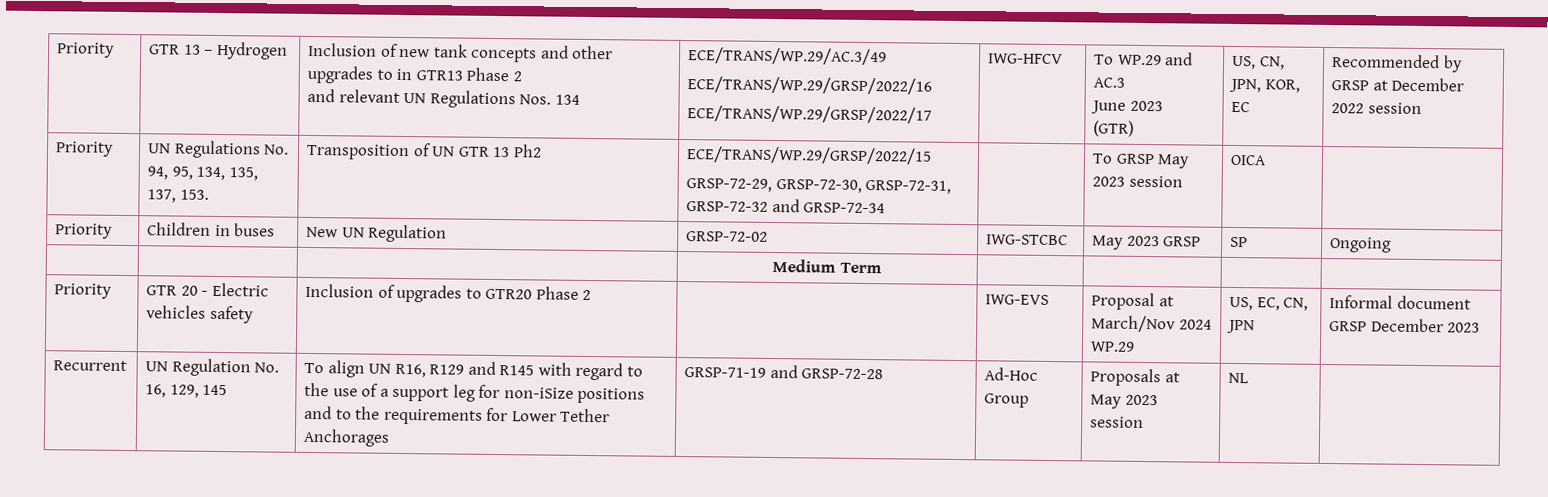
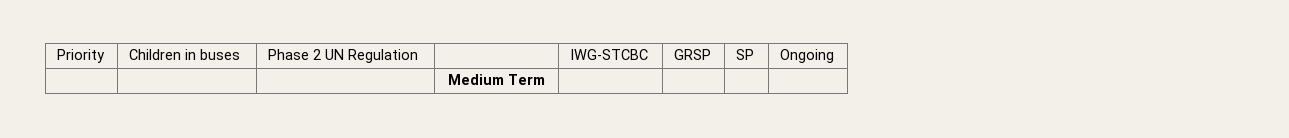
[57,42,116,58] [149,41,288,60] [308,42,614,63] [307,65,522,84] [307,88,580,109] [688,47,888,66] [687,76,933,95] [687,105,933,124] [988,53,1064,65] [1094,52,1194,66] [1093,77,1126,88] [1091,100,1163,114] [1093,120,1135,137] [1231,55,1285,70] [1229,78,1300,93] [1231,101,1251,113] [1331,54,1463,73] [1331,77,1465,92] [1331,102,1422,114] [55,141,115,157] [147,140,290,159] [147,166,258,181] [147,189,209,203] [306,143,542,161] [686,146,933,165] [686,178,952,194] [686,198,886,214] [1092,153,1191,169] [1092,175,1183,188] [1230,154,1268,166] [55,223,114,239] Priority | GTR 13 – Hydrogen | Inclusion of new tank concepts and other upgrades to in GTR13 Phase 2 // and relevant UN Regulations Nos. 134 | ECE/TRANS/WP.29/AC.3/49 // ECE/TRANS/WP.29/GRSP/2022/16 // ECE/TRANS/WP.29/GRSP/2022/17 | IWG-HFCV | To WP.29 and AC.3 // June 2023 // (GTR) | US, CN, JPN, KOR, EC | Recommended by GRSP at December 2022 session // Priority | UN Regulations No. 94, 95, 134, 135, 137, 153. | Transposition of UN GTR 13 Ph2 | ECE/TRANS/WP.29/GRSP/2022/15 // GRSP-72-29, GRSP-72-30, GRSP-72-31, GRSP-72-32 and GRSP-72-34 | | To GRSP May 2023 session | OICA | // Priority -> [57,49,106,63] Priority
[306,226,339,238] New -> [268,49,322,60] Phase 2
[686,231,769,242] GRSP-72-02 -> (419, 56) none
[1092,235,1160,250] May 2023 -> (649, 54) none
[54,283,113,299] [146,282,269,297] [146,305,254,324] [305,283,592,303] [985,294,1050,305] [1091,292,1174,311] [1091,315,1212,333] [1090,341,1136,352] [1229,296,1309,311] [1227,319,1256,334] [1329,295,1471,310] [1329,318,1481,333] [53,360,128,372] [145,358,280,377] [145,384,228,398] [304,360,643,381] [304,382,646,404] [304,405,611,425] [303,428,391,447] [684,364,884,380] [984,367,1039,381] [984,393,1030,408] [1090,368,1180,387] [1090,394,1158,409] [1090,416,1145,429] [1228,372,1250,384] // Priority | GTR 20 - Electric vehicles safety | Inclusion of upgrades to GTR20 Phase 2 | | IWG-EVS | Proposal at March/Nov 2024 WP.29 | US, EC, CN, JPN | Informal document GRSP December 2023 // Recurrent | UN Regulation No. 16, 129, 145 | To align UN R16, R129 and R145 with regard to the use of a support leg for non-iSize positions and to the requirements for Lower Tether Anchorages | GRSP-71-19 and GRSP-72-28 | Ad-Hoc Group | Proposals at May 2023 session | NL | -> (545, 79) none

